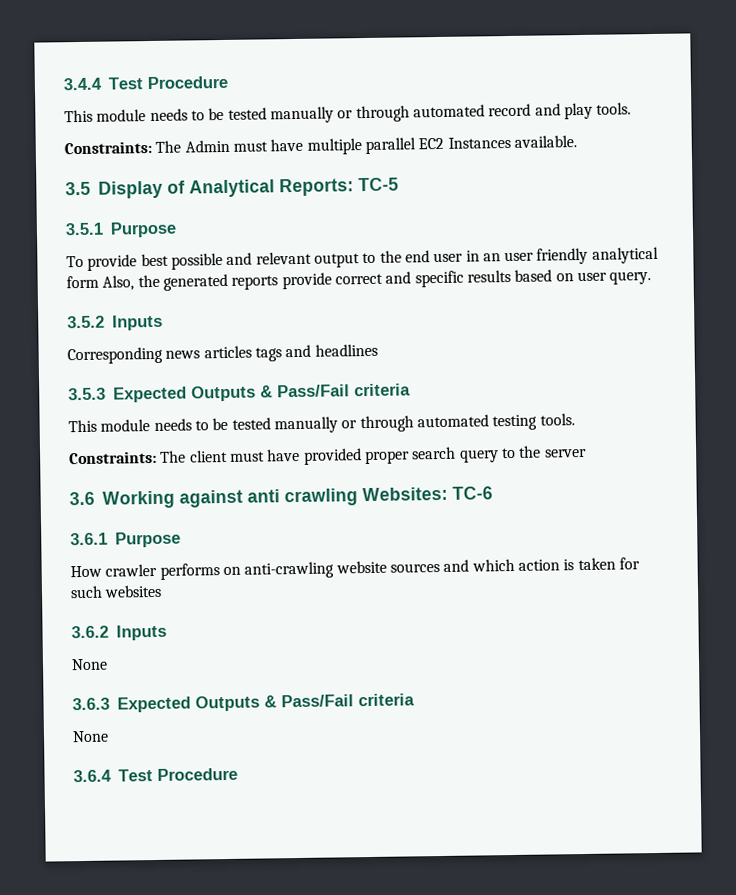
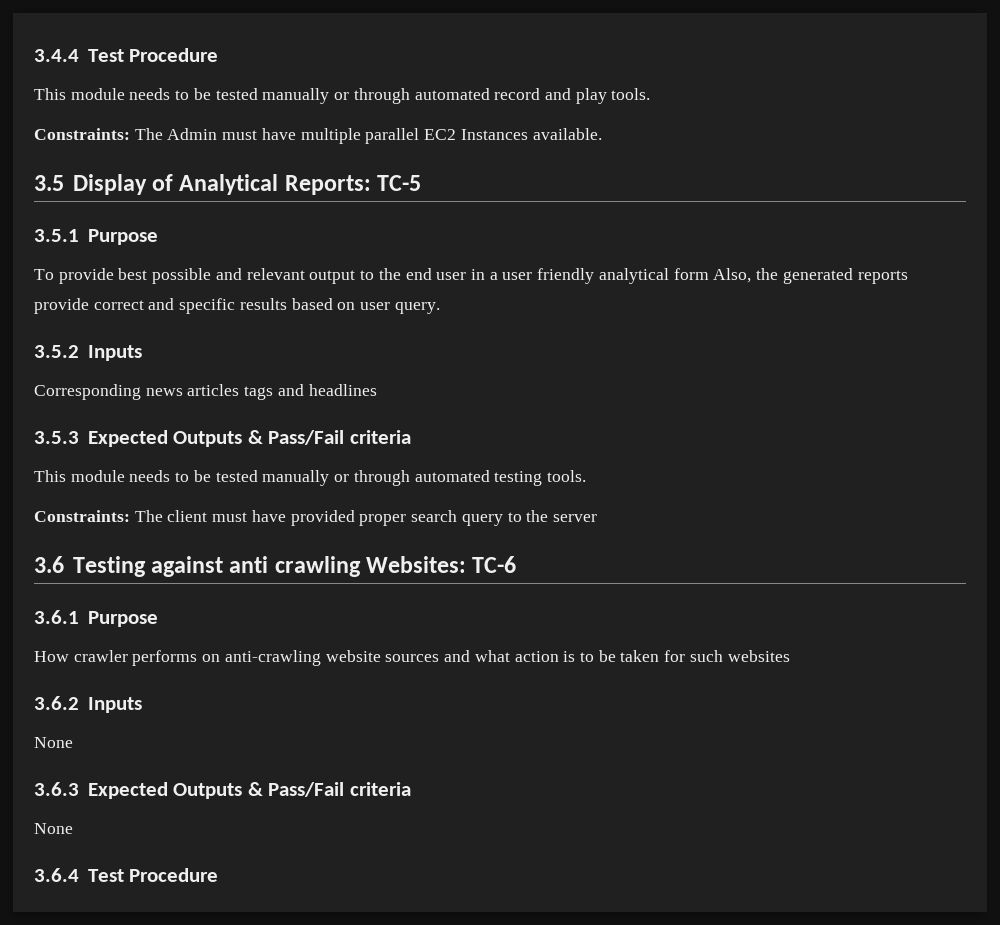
[482,253,501,262] an -> [489,272,498,280] a
[102,490,175,509] Working -> [72,556,146,577] Testing
[471,558,515,572] which -> [474,650,510,662] what
(575, 565) none -> [579,650,616,662] to be

